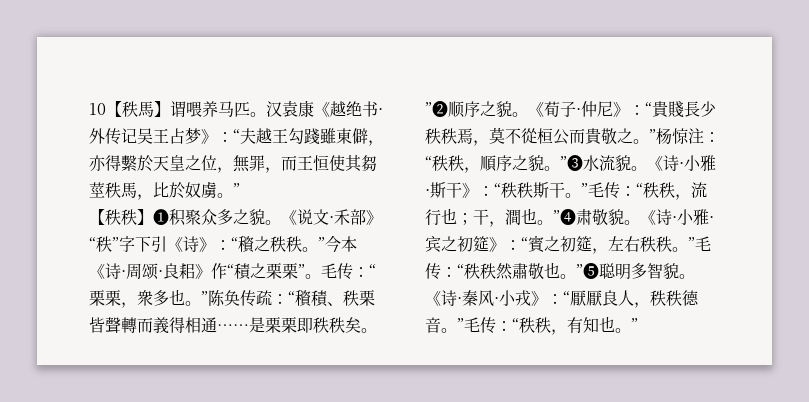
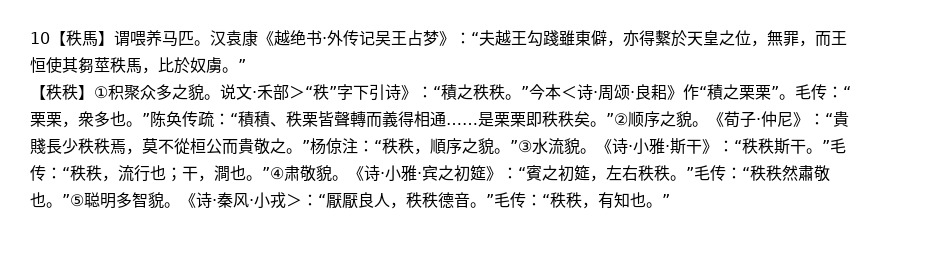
[153,209,169,225] ❶ -> [94,86,108,99] ①
[281,210,297,225] 《 -> (220, 97) none
[366,210,382,225] 》 -> [289,86,305,99] ＞
[167,237,183,252] 《 -> (385, 92) none
[238,236,255,253] 䆅 -> [441,84,457,100] 積
[89,264,105,279] 《 -> [561,86,577,99] ＜
[295,290,312,307] 䆅 -> [238,111,254,127] 積
[425,101,448,117] ”❷ -> [606,113,628,126] ”②
[672,128,689,144] 惊 -> [326,138,342,154] 倞
[560,155,583,171] ”❸ -> [510,140,532,153] ”③
[553,209,576,225] ”❹ -> [262,167,284,180] ”④
[576,263,599,279] ”❺ -> [62,194,84,207] ”⑤
[531,291,547,306] 》 -> [286,194,302,207] ＞

